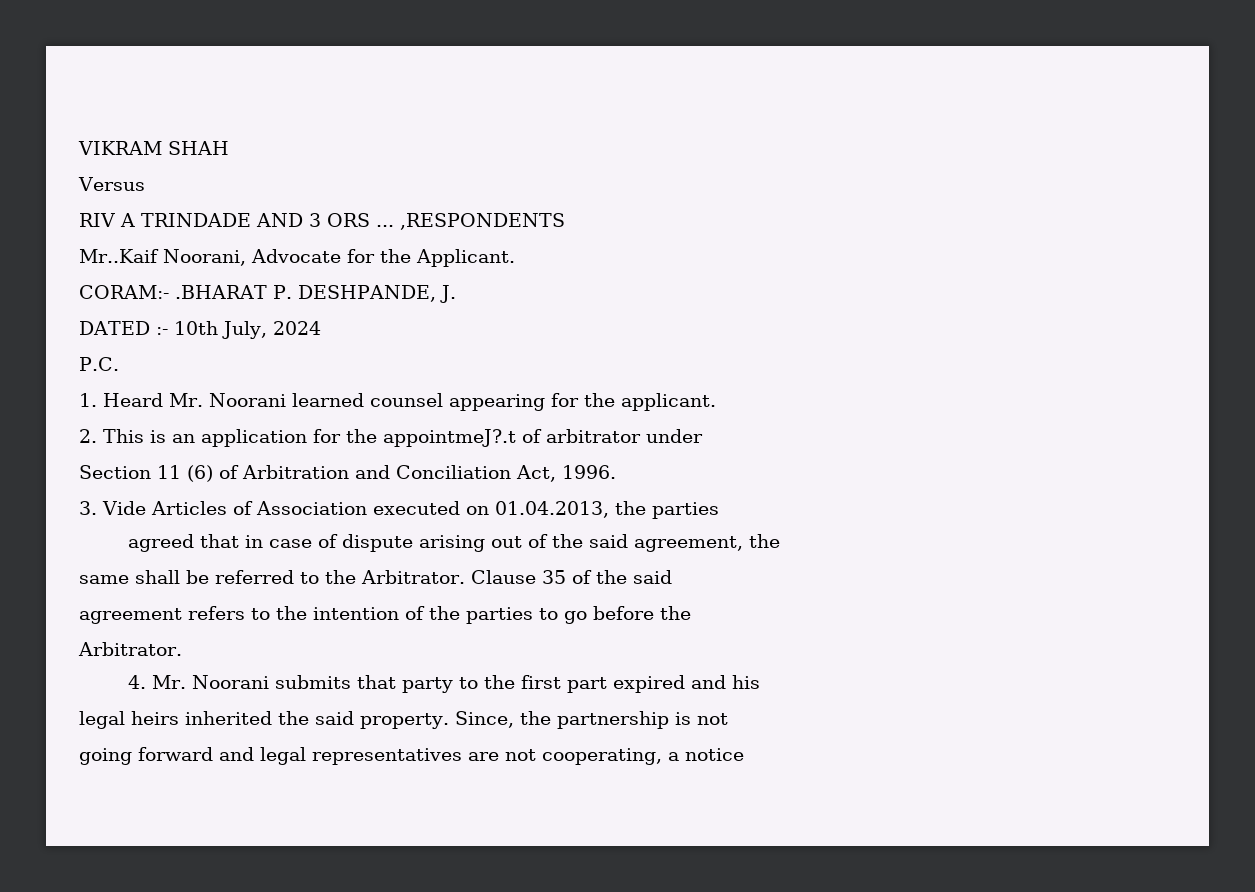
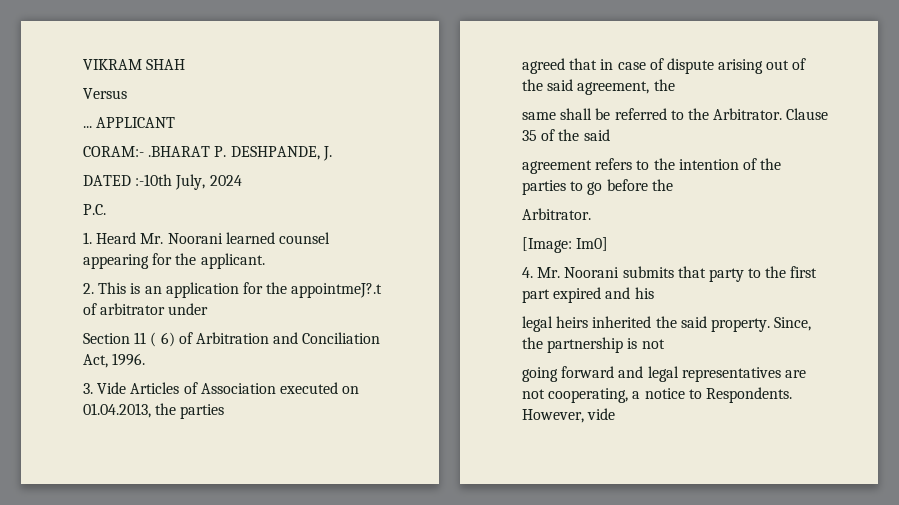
[79,213,565,230] [79,249,515,267] RIV A TRINDADE AND 3 ORS ... ,RESPONDENTS // Mr..Kaif Noorani, Advocate for the Applicant. -> [83,117,176,128] ... APPLICANT
[155,321,218,335] :- 10th -> [135,174,173,186] :-10th
[187,465,213,482] (6) -> [150,332,175,347] ( 6)
(182, 649) none -> [522,237,609,253] // [Image: Im0]
(744, 754) none -> [688,387,792,403] [522,408,616,423] to Respondents. However, vide

